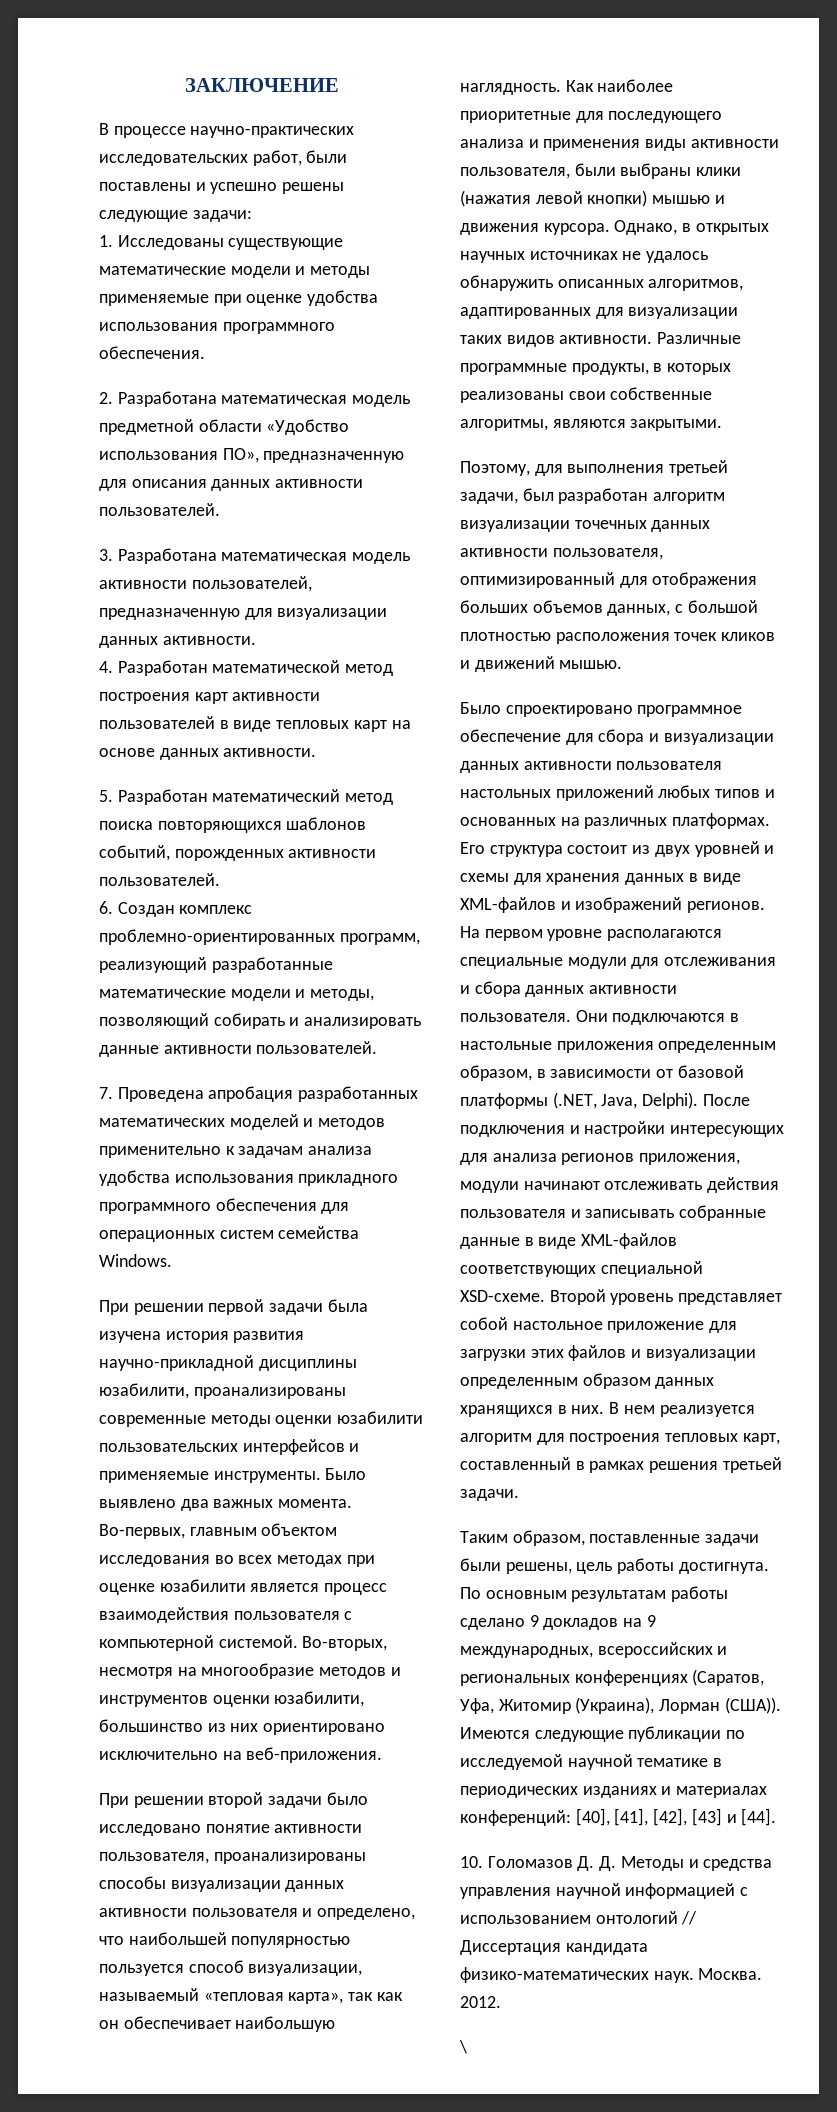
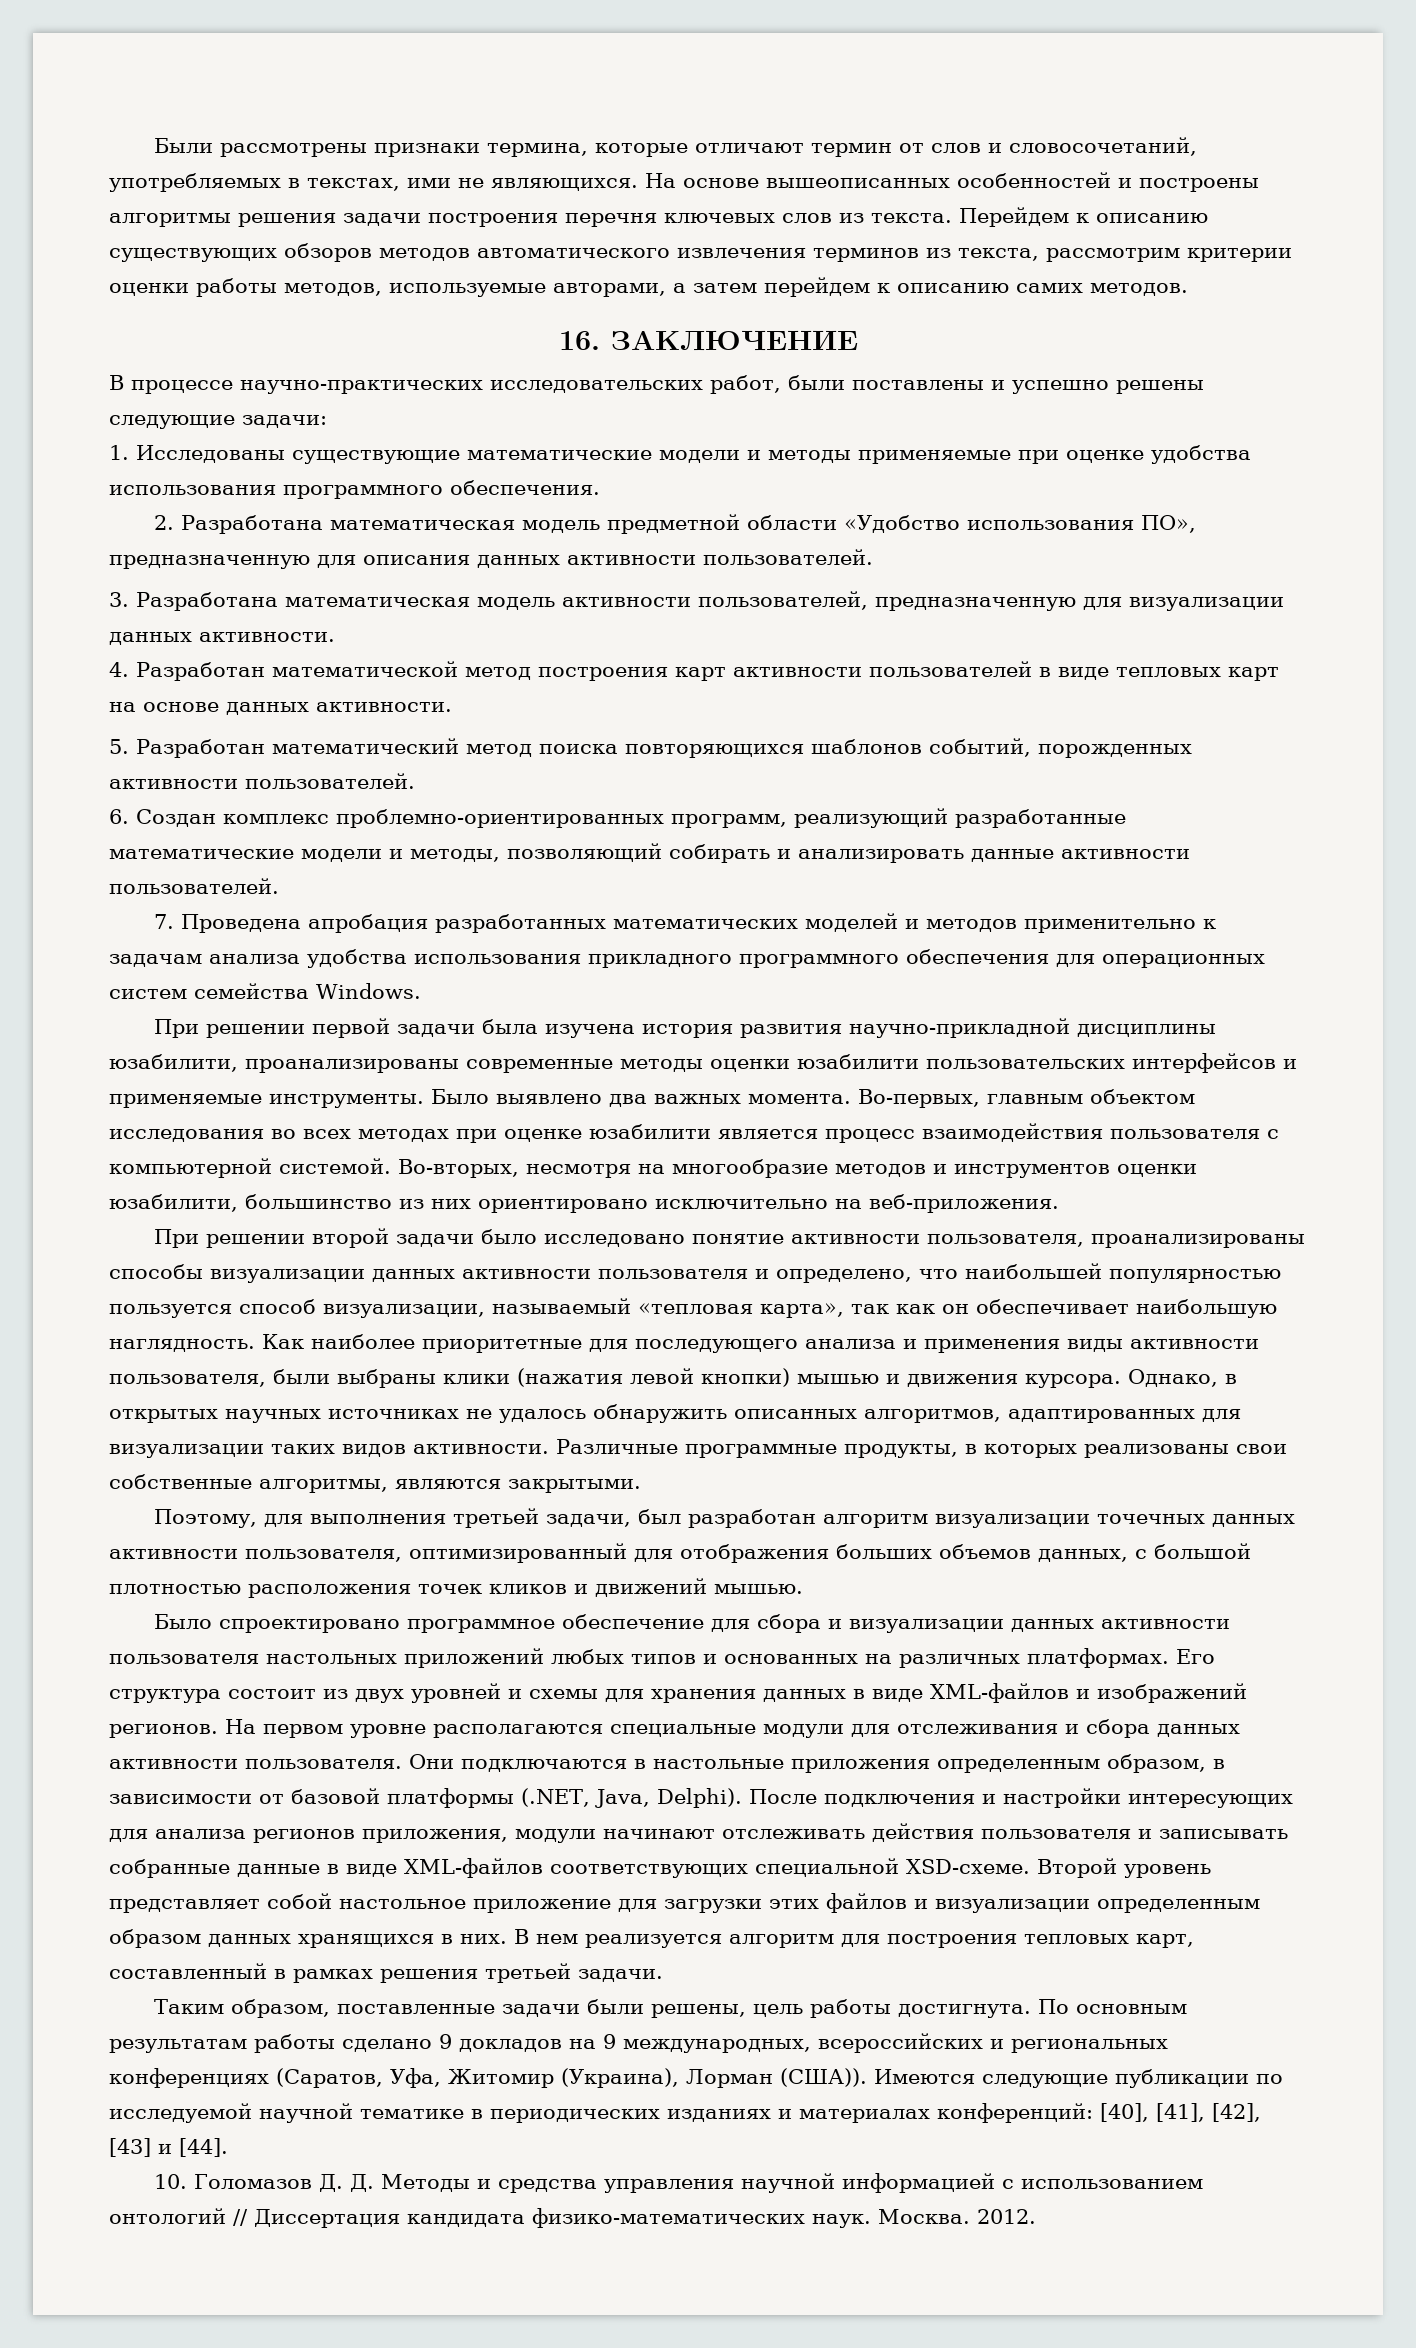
(184, 85) none -> [154,137,1198,157] [109,172,1259,192] [109,207,1208,227] [109,243,1292,262] [109,277,1188,297] [558,331,600,350] Были рассмотрены признаки термина, которые отличают термин от слов и словосочетаний, употребляемых в текстах, ими не являющихся. На основе вышеописанных особенностей и построены алгоритмы решения задачи построения перечня ключевых слов из текста. Перейдем к описанию существующих обзоров методов автоматического извлечения терминов из текста, рассмотрим критерии оценки работы методов, используемые авторами, а затем перейдем к описанию самих методов. // 16.
[459,2040,467,2054] // \ -> (1036, 2216) none

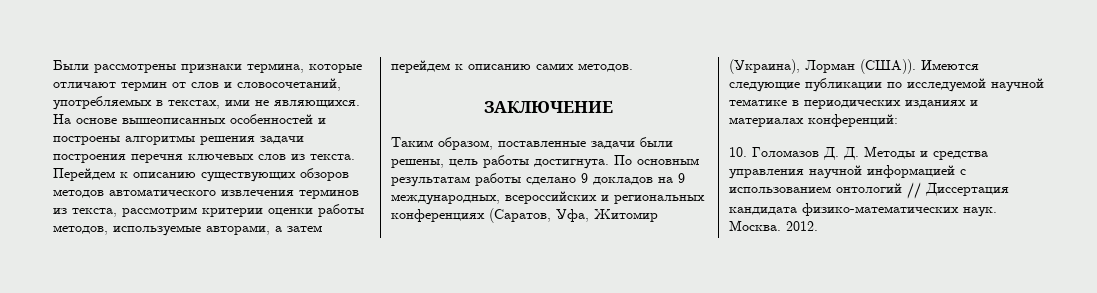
[558,331,600,350] 16. -> (633, 67) none
[109,375,1204,394] [109,415,327,429] [109,445,1251,464] [109,480,600,499] [154,514,1197,534] [109,549,873,569] [109,591,1284,611] [109,632,335,645] [109,661,1279,681] [109,702,452,715] [109,738,1192,758] [109,773,415,789] [109,808,1126,828] [109,843,1190,863] [109,878,279,894] [154,913,1217,933] [109,949,1265,968] [109,983,421,999] [154,1018,1217,1038] [109,1053,1297,1073] [109,1089,1195,1108] [109,1123,1279,1143] [109,1158,1197,1178] [109,1194,1059,1213] [154,1228,1306,1248] [109,1263,1281,1283] [109,1298,1277,1318] [109,1334,1259,1353] [109,1368,1237,1388] [109,1404,1241,1423] [109,1439,1287,1458] [109,1474,641,1493] [154,1508,1296,1528] [109,1543,1251,1563] [109,1578,803,1598] [154,1614,1231,1633] [109,1648,1215,1668] [109,1683,1247,1703] [109,1719,1240,1738] [109,1754,1225,1773] [109,1788,1293,1808] [109,1823,1288,1843] [109,1858,1211,1878] [109,1893,1260,1913] [109,1929,1194,1948] [109,1963,663,1983] // В процессе научно-практических исследовательских работ, были поставлены и успешно решены следующие задачи: // 1. Исследованы существующие математические модели и методы применяемые при оценке удобства использования программного обеспечения. // 2. Разработана математическая модель предметной области «Удобство использования ПО», предназначенную для описания данных активности пользователей. // 3. Разработана математическая модель активности пользователей, предназначенную для визуализации данных активности. // 4. Разработан математической метод построения карт активности пользователей в виде тепловых карт на основе данных активности. // 5. Разработан математический метод поиска повторяющихся шаблонов событий, порожденных активности пользователей. // 6. Создан комплекс проблемно-ориентированных программ, реализующий разработанные математические модели и методы, позволяющий собирать и анализировать данные активности пользователей. // 7. Проведена апробация разработанных математических моделей и методов применительно к задачам анализа удобства использования прикладного программного обеспечения для операционных систем семейства Windows. // При решении первой задачи была изучена история развития научно-прикладной дисциплины юзабилити, проанализированы современные методы оценки юзабилити пользовательских интерфейсов и применяемые инструменты. Было выявлено два важных момента. Во-первых, главным объектом исследования во всех методах при оценке юзабилити является процесс взаимодействия пользователя с компьютерной системой. Во-вторых, несмотря на многообразие методов и инструментов оценки юзабилити, большинство из них ориентировано исключительно на веб-приложения. // При решении второй задачи было исследовано понятие активности пользователя, проанализированы способы визуализации данных активности пользователя и определено, что наибольшей популярностью пользуется способ визуализации, называемый «тепловая карта», так как он обеспечивает наибольшую наглядность. Как наиболее приоритетные для последующего анализа и применения виды активности пользователя, были выбраны клики (нажатия левой кнопки) мышью и движения курсора. Однако, в открытых научных источниках не удалось обнаружить описанных алгоритмов, адаптированных для визуализации таких видов активности. Различные программные продукты, в которых реализованы свои собственные алгоритмы, являются закрытыми. // Поэтому, для выполнения третьей задачи, был разработан алгоритм визуализации точечных данных активности пользователя, оптимизированный для отображения больших объемов данных, с большой плотностью расположения точек кликов и движений мышью. // Было спроектировано программное обеспечение для сбора и визуализации данных активности пользователя настольных приложений любых типов и основанных на различных платформах. Его структура состоит из двух уровней и схемы для хранения данных в виде XML-файлов и изображений регионов. На первом уровне располагаются специальные модули для отслеживания и сбора данных активности пользователя. Они подключаются в настольные приложения определенным образом, в зависимости от базовой платформы (.NET, Java, Delphi). После подключения и настройки интересующих для анализа регионов приложения, модули начинают отслеживать действия пользователя и записывать собранные данные в виде XML-файлов соответствующих специальной XSD-схеме. Второй уровень представляет собой настольное приложение для загрузки этих файлов и визуализации определенным образом данных хранящихся в них. В нем реализуется алгоритм для построения тепловых карт, составленный в рамках решения третьей задачи. -> (613, 107) none
[1100,2103,1261,2122] [109,2138,228,2157] [40], [41], [42], [43] и [44]. -> (898, 120) none

